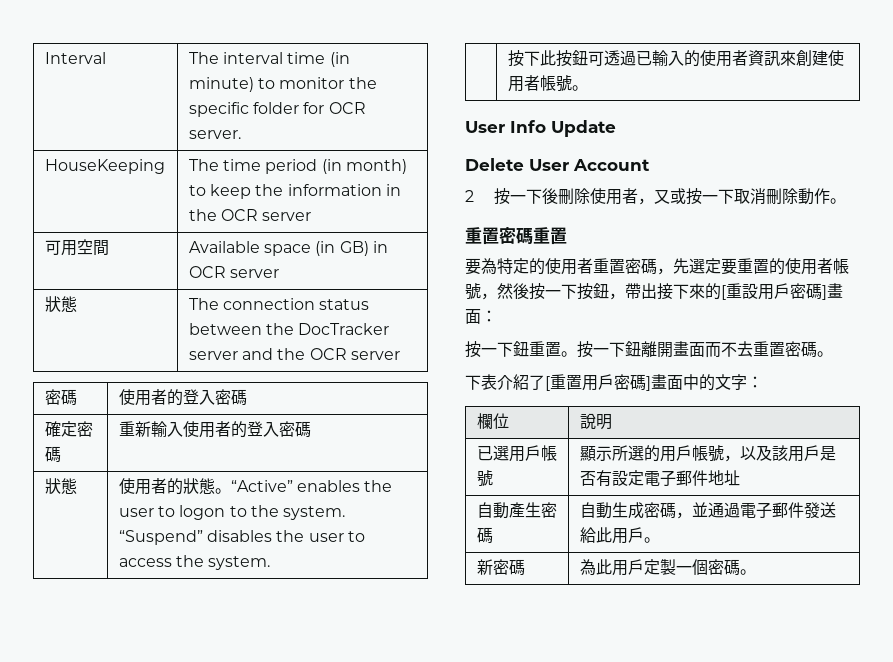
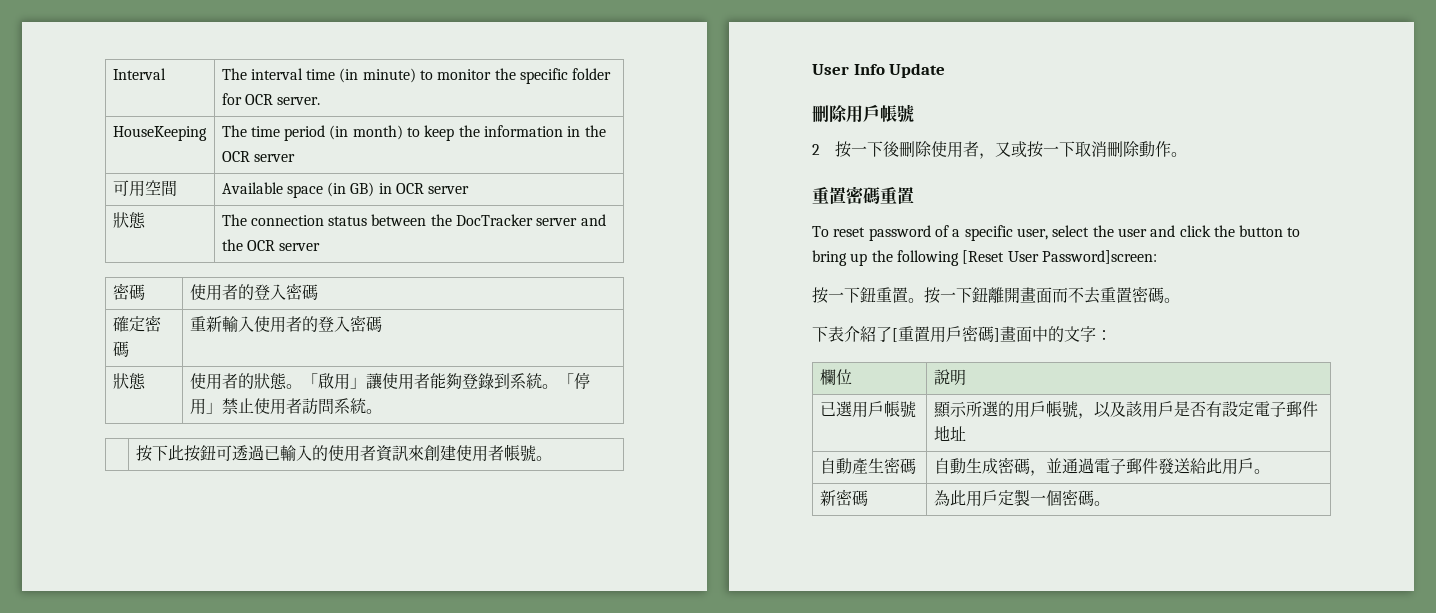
[230,480,393,492] [118,505,346,520] [118,530,366,545] [118,555,271,570] “Active” enables the user to logon to the system. “Suspend” disables the user to access the system. -> [301,372,590,390] [189,398,382,415] 「啟用」讓使用者能夠登錄到系統。「停用」禁止使用者訪問系統。
[465,158,650,171] Delete User Account -> [812,104,914,123] 刪除用戶帳號
[465,258,849,275] [465,283,843,300] [465,309,497,324] 要為特定的使用者重置密碼，先選定要重置的使用者帳號，然後按一下按鈕，帶出接下來的[重設用戶密碼]畫面： -> [812,225,1301,241] [812,250,1157,266] To reset password of a specific user, select the user and click the button to bring up the following [Reset User Password]screen:

